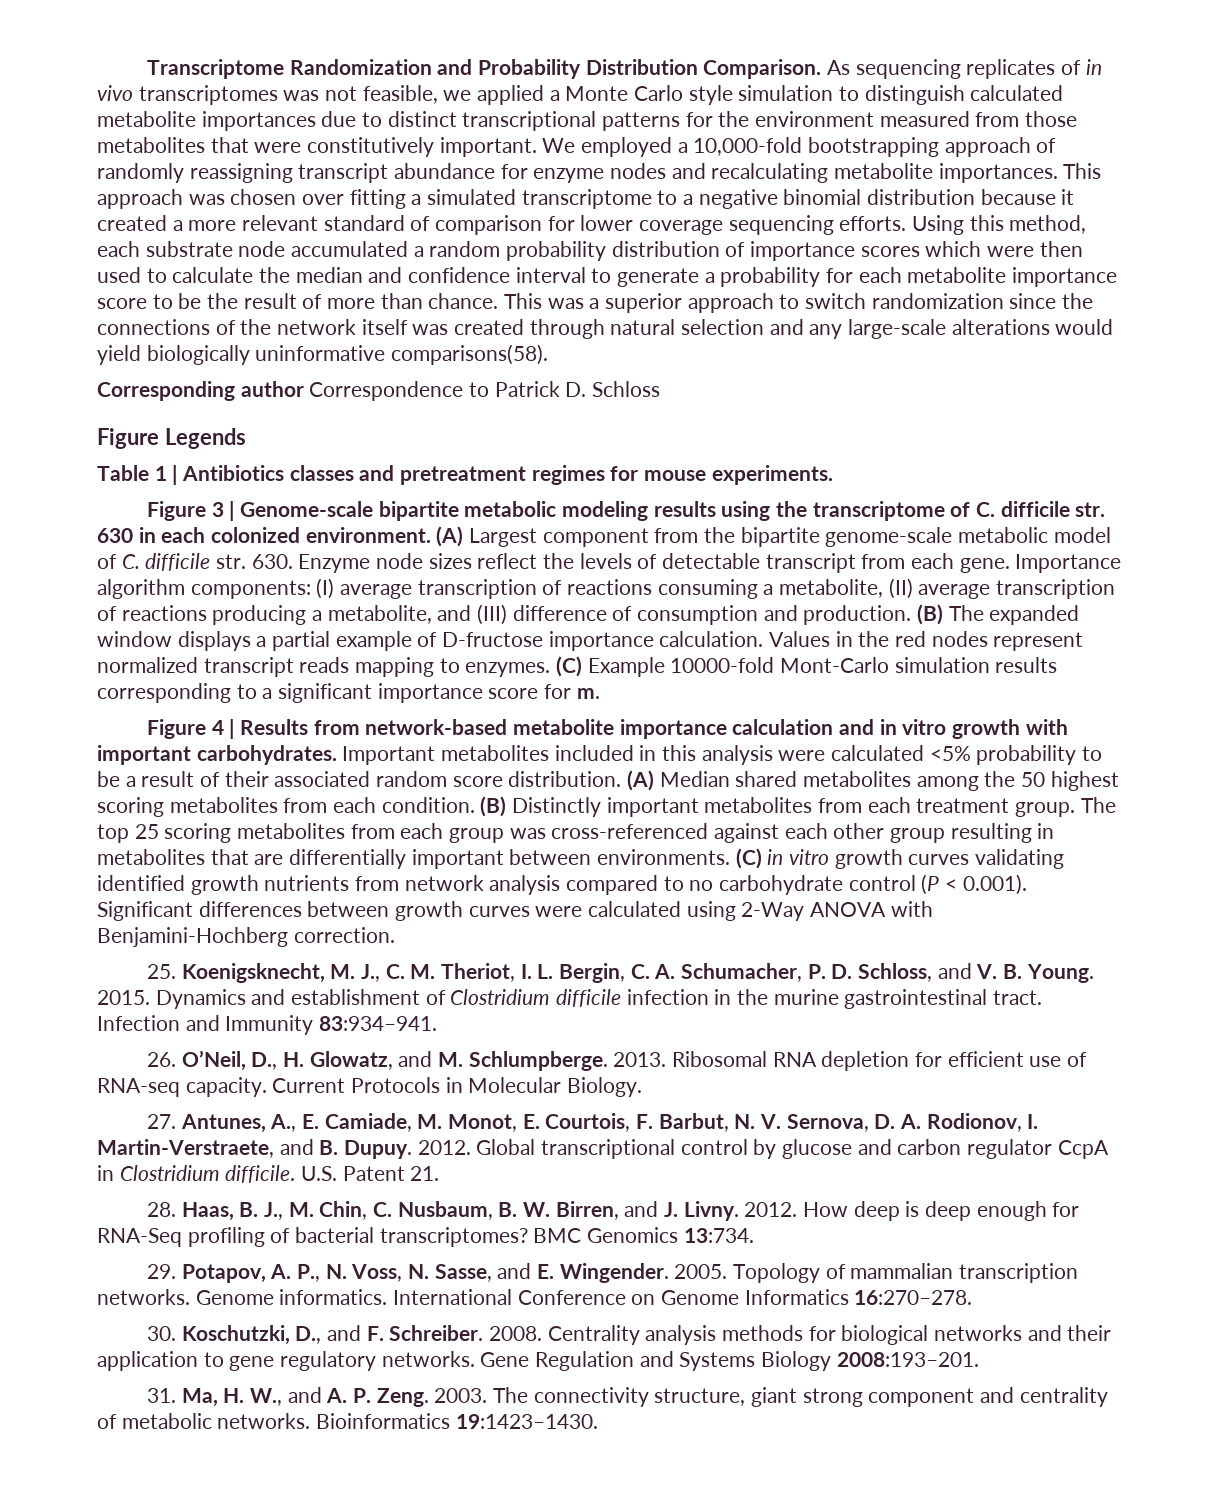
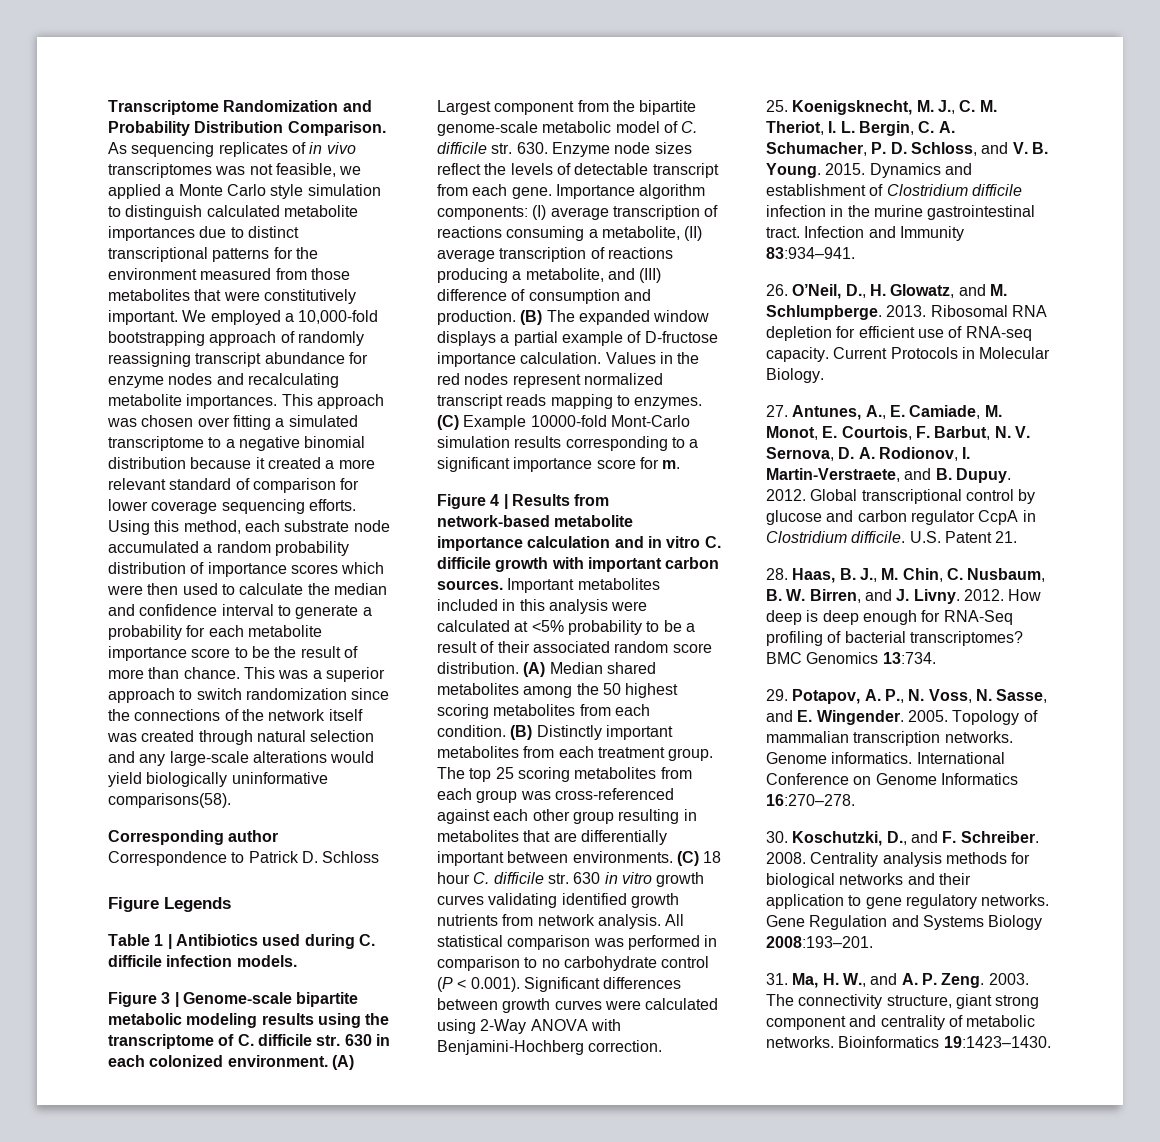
[289,465,833,485] classes and pretreatment regimes for mouse experiments. -> [262,934,375,949] [108,955,297,967] used during C. difficile infection models.
(947, 727) none -> [704,536,721,548] [437,557,491,569] C. difficile
[196,745,337,765] carbohydrates. -> [665,557,720,569] [437,580,503,590] carbon sources.
(925, 753) none -> [514,621,529,632] at
(762, 858) none -> [703,851,722,863] [437,872,601,884] 18 hour C. difficile str. 630
[489,875,659,895] analysis compared -> [597,914,685,929] [437,935,718,950] [437,956,520,971] analysis. All statistical comparison was performed in comparison

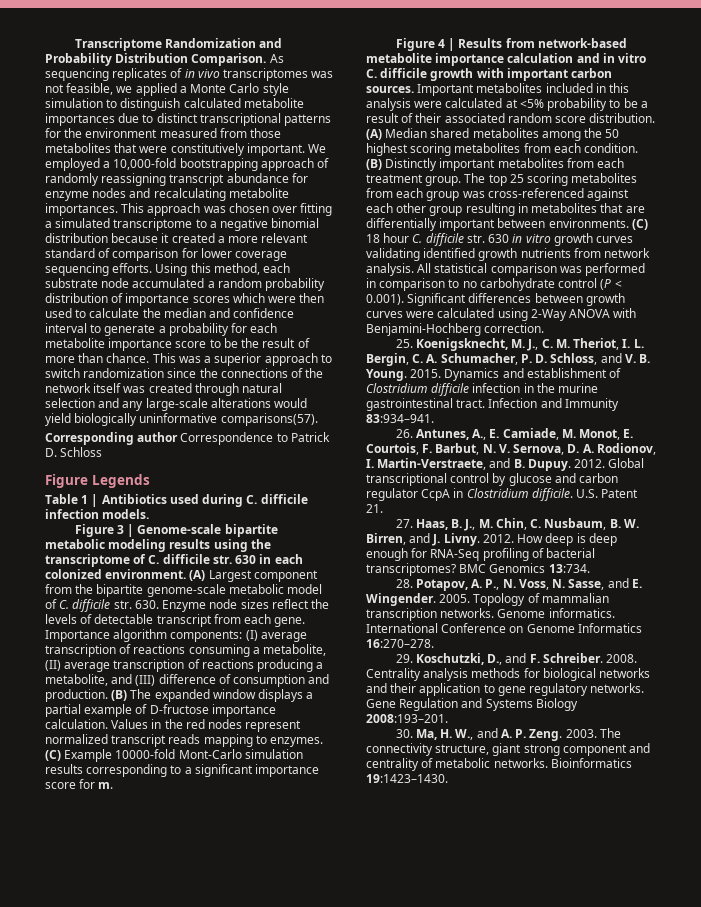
[108,793,231,808] comparisons(58). -> [220,413,318,426] comparisons(57).
[792,284,1007,299] [766,305,1047,320] [766,326,1032,341] [766,347,1051,362] [766,368,824,383] [766,405,788,417] O’Neil, D., H. Glowatz, and M. Schlumpberge. 2013. Ribosomal RNA depletion for efficient use of RNA-seq capacity. Current Protocols in Molecular Biology. // 27. -> (413, 433) none
[766,568,788,580] 28. -> [395,519,413,528] 27.
[766,689,788,701] 29. -> [395,579,413,588] 28.
[766,831,788,843] 30. -> [395,654,413,663] 29.
[766,973,788,985] 31. -> [395,729,413,738] 30.

